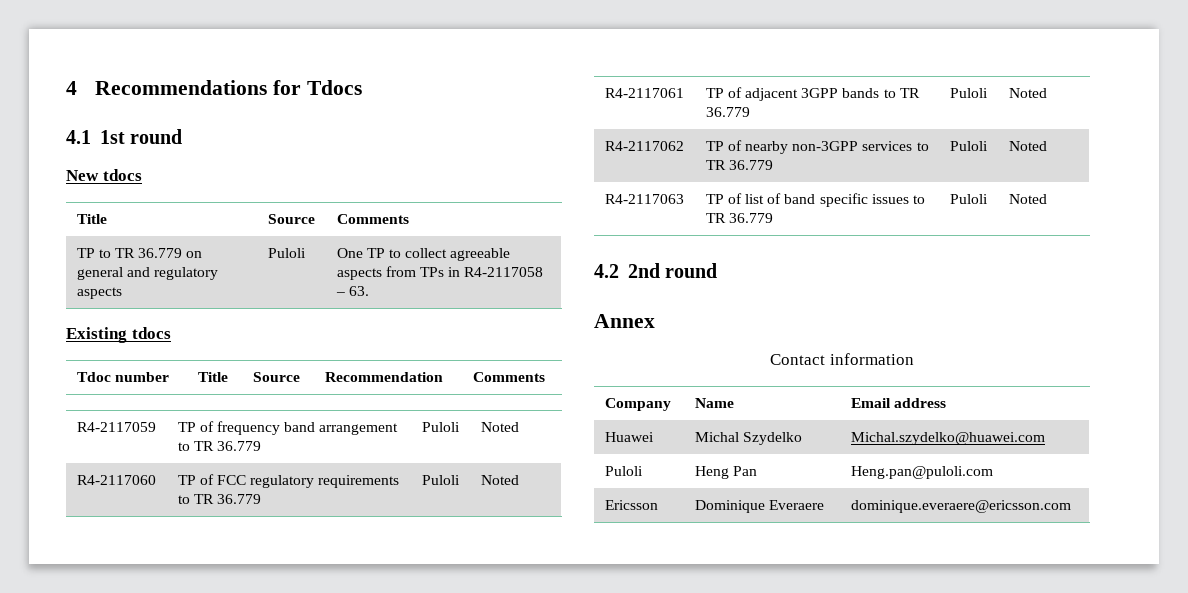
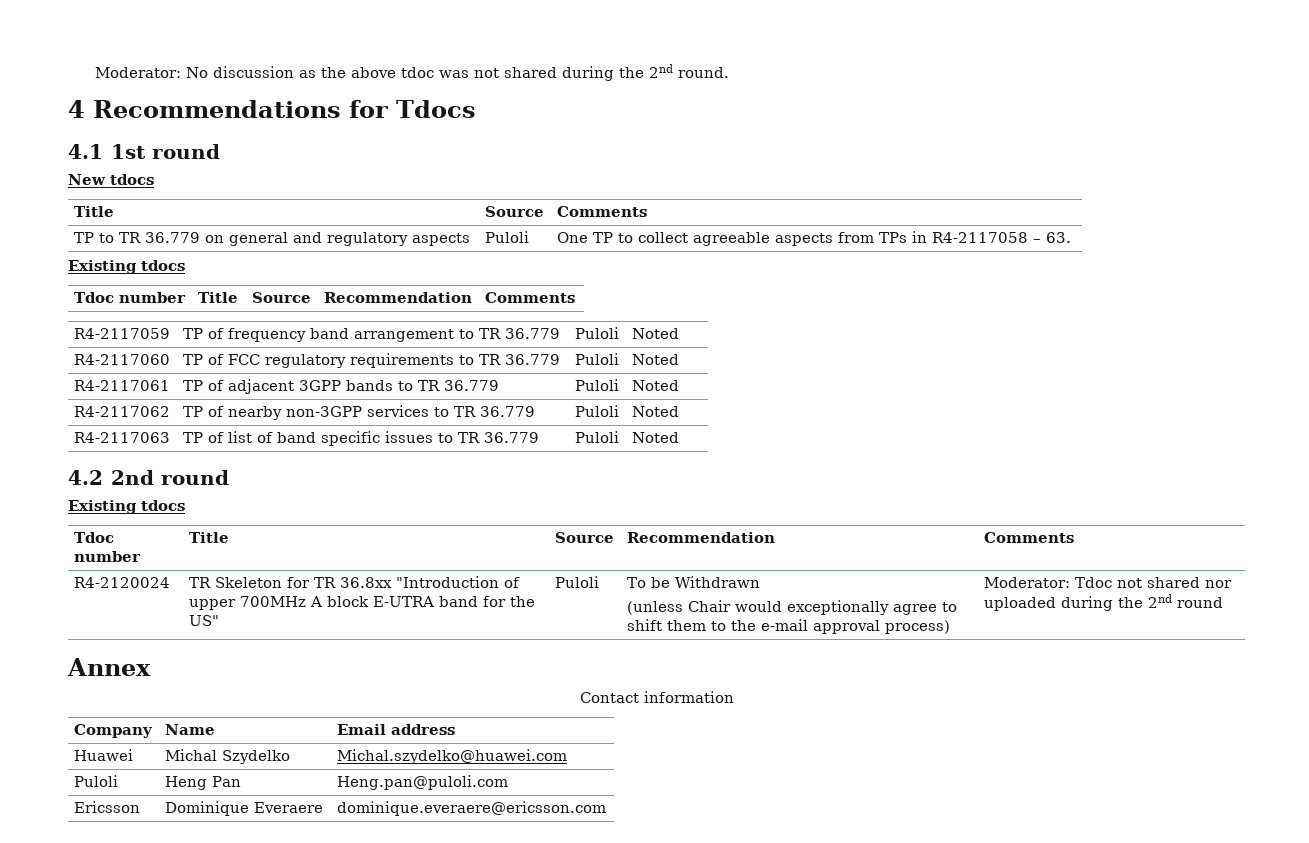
(66, 88) none -> [95,64,730,81] Moderator: No discussion as the above tdoc was not shared during the 2nd round. //
(717, 270) none -> [68,500,185,514] [74,532,115,543] [74,551,142,562] [189,532,230,543] [555,532,615,543] [627,532,776,543] [984,532,1075,543] [74,577,171,588] [189,576,521,588] [189,596,536,610] [189,615,220,626] [555,576,600,588] [627,576,761,588] [627,600,958,615] [627,619,951,634] [984,577,1233,588] [984,594,1224,611] // Existing tdocs // Tdoc number | Title | Source | Recommendation | Comments // R4-2120024 | TR Skeleton for TR 36.8xx "Introduction of upper 700MHz A block E-UTRA band for the US" | Puloli | To be Withdrawn // (unless Chair would exceptionally agree to shift them to the e-mail approval process) | Moderator: Tdoc not shared nor uploaded during the 2nd round

